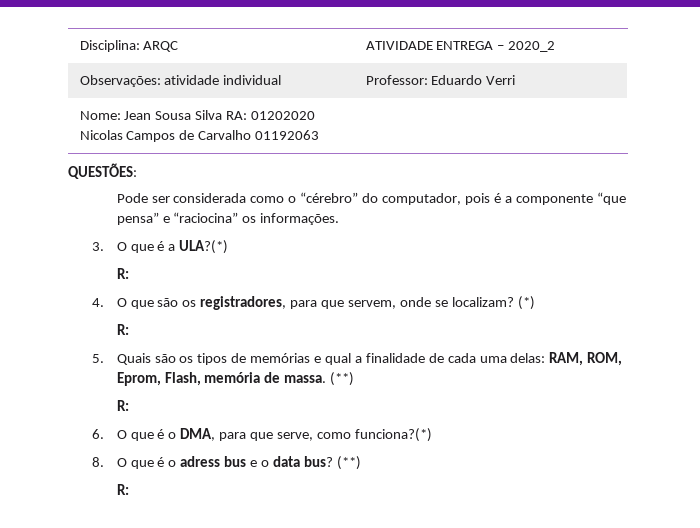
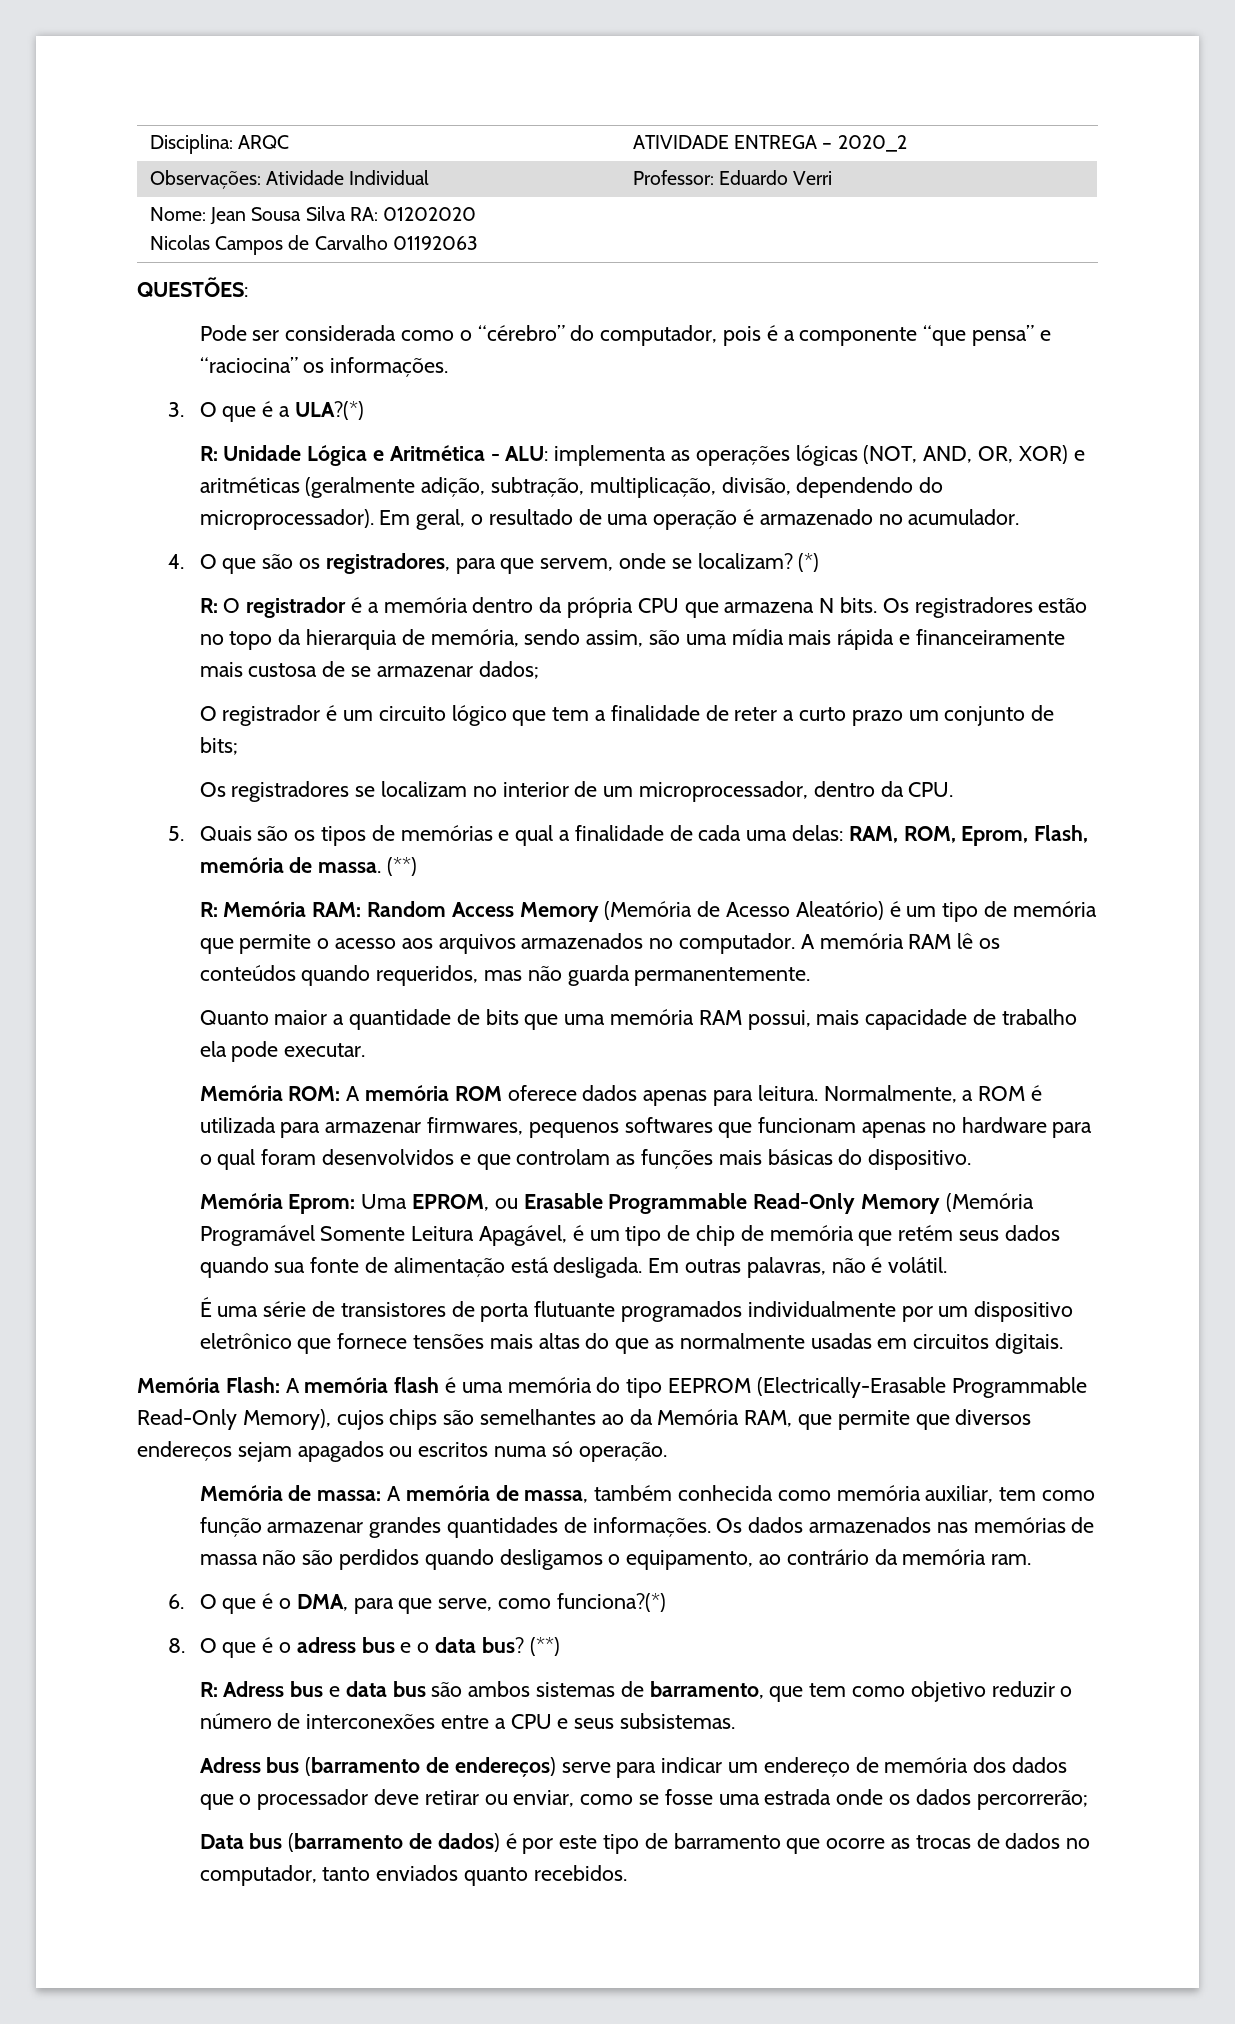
[164,75,282,85] atividade individual -> [266,170,430,185] Atividade Individual
(129, 273) none -> [223,445,1085,466] [199,477,944,498] [199,509,1020,530] Unidade Lógica e Aritmética - ALU: implementa as operações lógicas (NOT, AND, OR, XOR) e aritméticas (geralmente adição, subtração, multiplicação, divisão, dependendo do microprocessador). Em geral, o resultado de uma operação é armazenado no acumulador.
(129, 329) none -> [223,597,1088,618] [199,629,1065,650] [199,661,539,679] [199,705,1055,726] [199,737,238,755] [199,781,954,802] O registrador é a memória dentro da própria CPU que armazena N bits. Os registradores estão no topo da hierarquia de memória, sendo assim, são uma mídia mais rápida e financeiramente mais custosa de se armazenar dados; // O registrador é um circuito lógico que tem a finalidade de reter a curto prazo um conjunto de bits; // Os registradores se localizam no interior de um microprocessador, dentro da CPU.
(129, 405) none -> [223,901,1097,922] [199,933,1000,954] [199,965,811,986] [199,1009,1077,1030] [199,1041,366,1062] [199,1085,1043,1106] [199,1117,1093,1138] [199,1149,972,1170] [199,1193,1034,1214] [199,1225,1060,1246] [199,1257,948,1278] [199,1297,1074,1322] [199,1333,1064,1354] [137,1377,1087,1398] [137,1409,1032,1430] [137,1441,667,1462] [199,1485,1095,1503] [199,1517,1095,1538] [199,1549,1032,1570] Memória RAM: Random Access Memory (Memória de Acesso Aleatório) é um tipo de memória que permite o acesso aos arquivos armazenados no computador. A memória RAM lê os conteúdos quando requeridos, mas não guarda permanentemente. // Quanto maior a quantidade de bits que uma memória RAM possui, mais capacidade de trabalho ela pode executar. // Memória ROM: A memória ROM oferece dados apenas para leitura. Normalmente, a ROM é utilizada para armazenar firmwares, pequenos softwares que funcionam apenas no hardware para o qual foram desenvolvidos e que controlam as funções mais básicas do dispositivo. // Memória Eprom: Uma EPROM, ou Erasable Programmable Read-Only Memory (Memória Programável Somente Leitura Apagável, é um tipo de chip de memória que retém seus dados quando sua fonte de alimentação está desligada. Em outras palavras, não é volátil. // É uma série de transistores de porta flutuante programados individualmente por um dispositivo eletrônico que fornece tensões mais altas do que as normalmente usadas em circuitos digitais. // Memória Flash: A memória flash é uma memória do tipo EEPROM (Electrically-Erasable Programmable Read-Only Memory), cujos chips são semelhantes ao da Memória RAM, que permite que diversos endereços sejam apagados ou escritos numa só operação. // Memória de massa: A memória de massa, também conhecida como memória auxiliar, tem como função armazenar grandes quantidades de informações. Os dados armazenados nas memórias de massa não são perdidos quando desligamos o equipamento, ao contrário da memória ram.
(129, 489) none -> [223,1681,1073,1702] [199,1713,735,1729] [199,1757,1068,1778] [199,1789,1088,1810] [199,1833,1091,1854] [199,1865,627,1886] Adress bus e data bus são ambos sistemas de barramento, que tem como objetivo reduzir o número de interconexões entre a CPU e seus subsistemas. // Adress bus (barramento de endereços) serve para indicar um endereço de memória dos dados que o processador deve retirar ou enviar, como se fosse uma estrada onde os dados percorrerão; // Data bus (barramento de dados) é por este tipo de barramento que ocorre as trocas de dados no computador, tanto enviados quanto recebidos.

